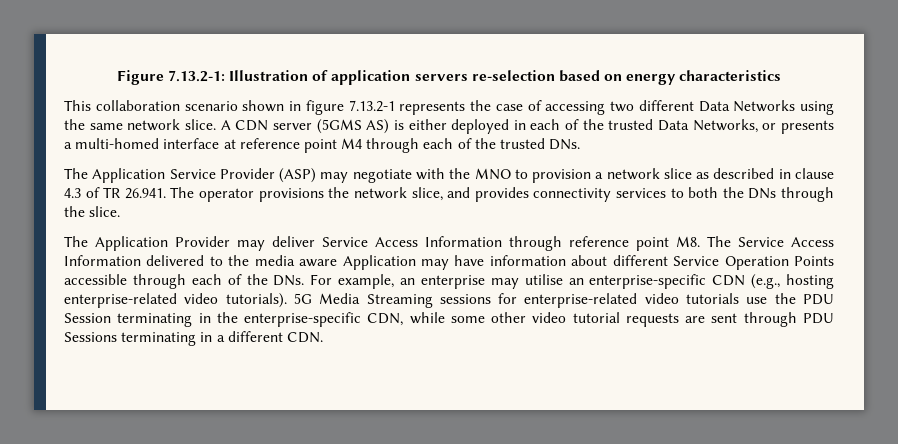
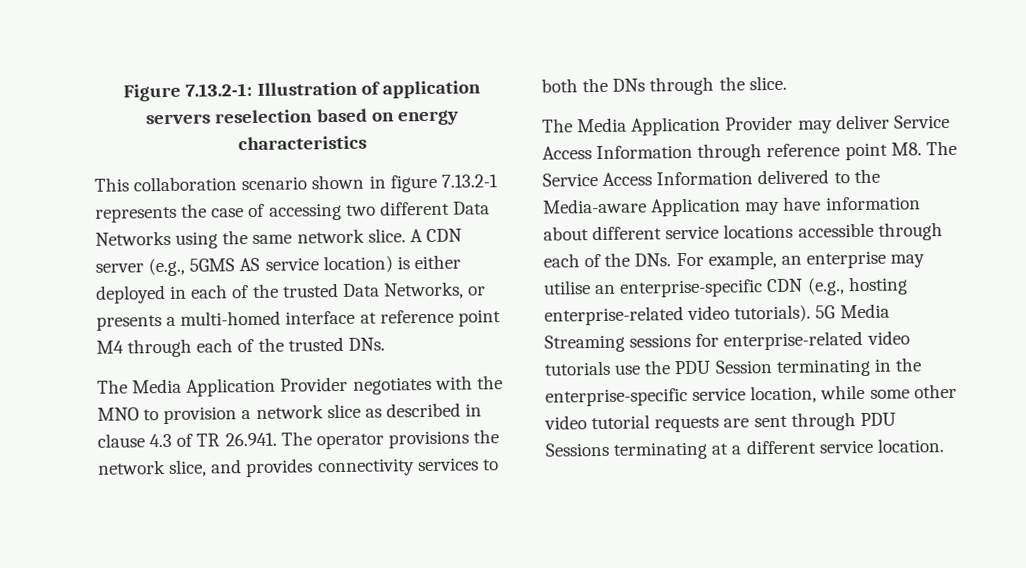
[471,70,555,81] re-selection -> [214,109,314,124] reselection
[316,119,390,134] (5GMS AS) -> [148,255,393,277] (e.g., 5GMS AS service location)
[92,168,412,183] Application Service Provider (ASP) may negotiate -> [132,376,432,397] Media Application Provider negotiates
(88, 241) none -> [577,117,628,133] Media
[254,255,338,267] media aware -> [543,198,647,214] Media-aware
[673,256,835,270] Service Operation Points -> [665,223,794,240] service locations
[367,313,404,326] CDN, -> [692,385,818,404] service location,
[200,332,213,342] in -> [711,443,729,455] at
[286,332,323,343] CDN. -> [818,438,944,454] service location.

